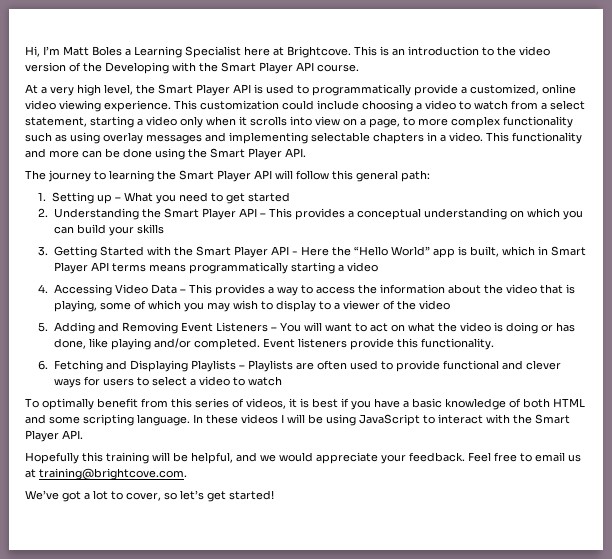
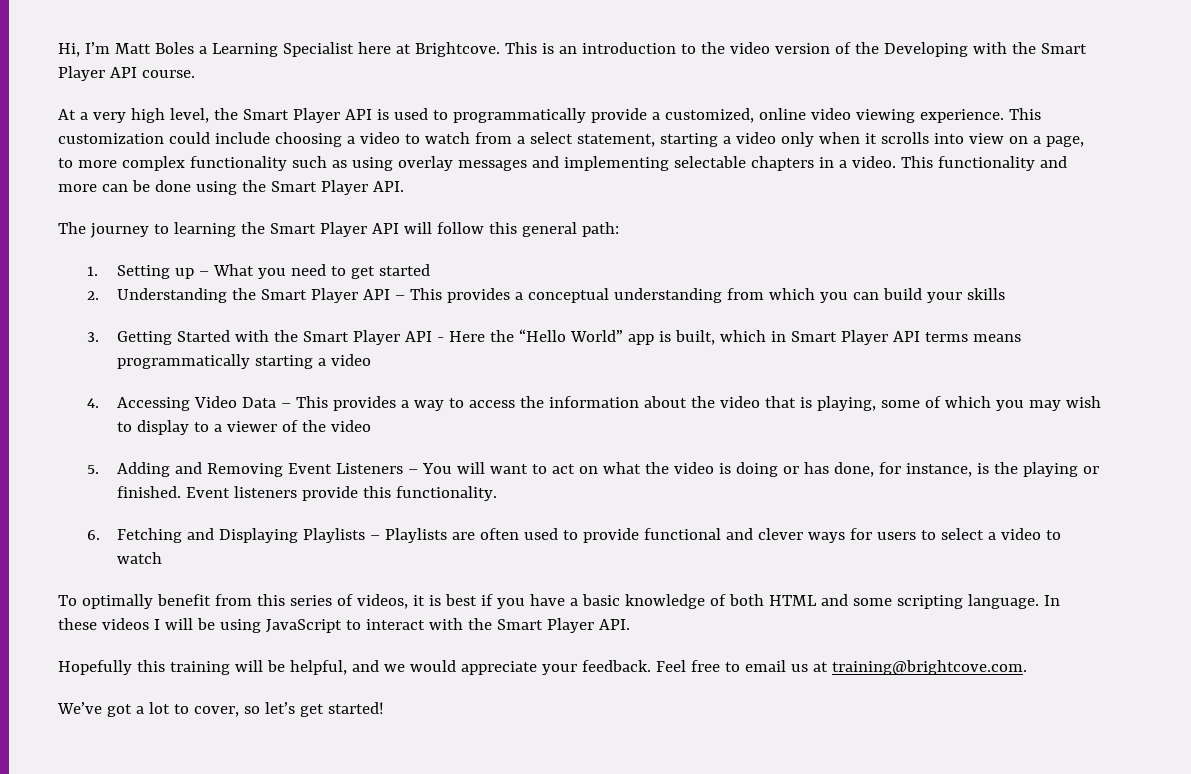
[509,210,524,218] on -> [726,288,764,300] from
[88,338,260,350] like playing and/or completed. -> [878,462,1099,477] [116,486,181,498] for instance, is the playing or finished.

